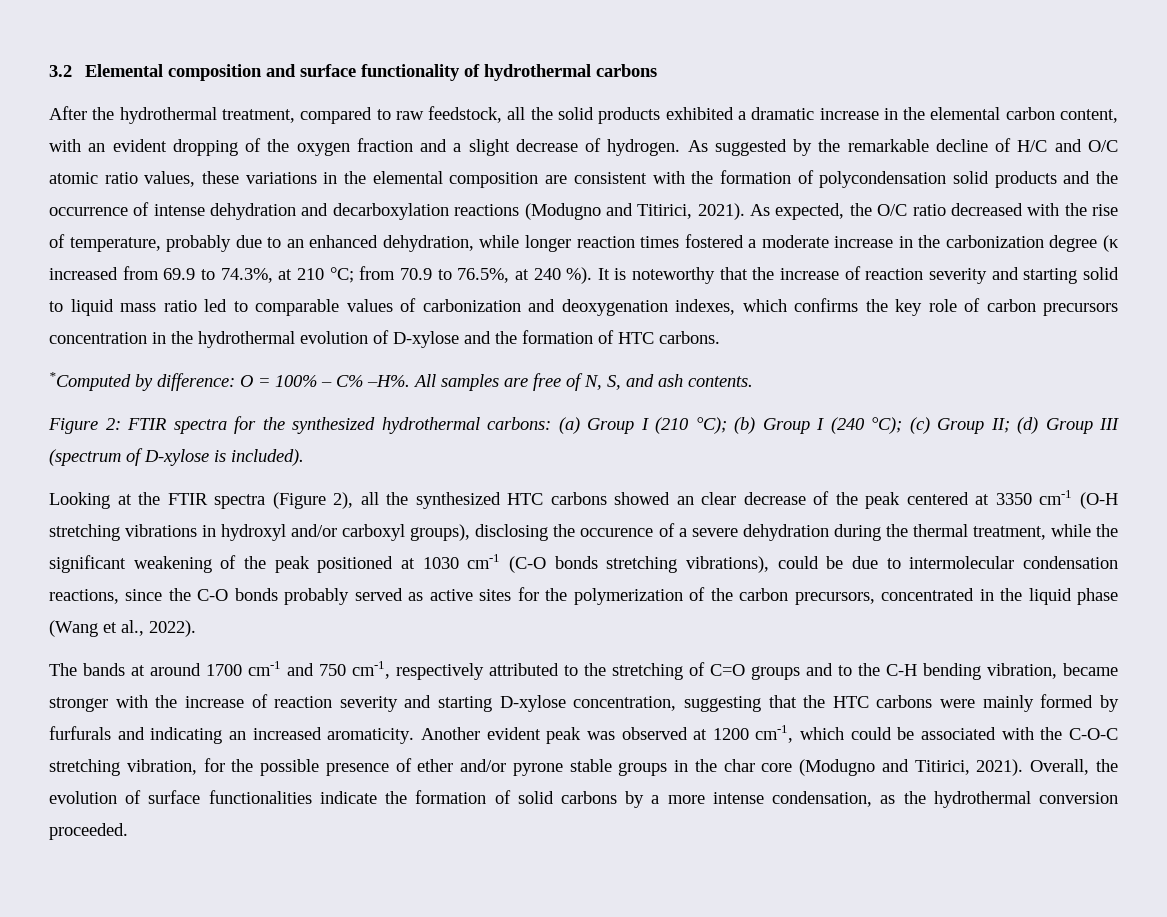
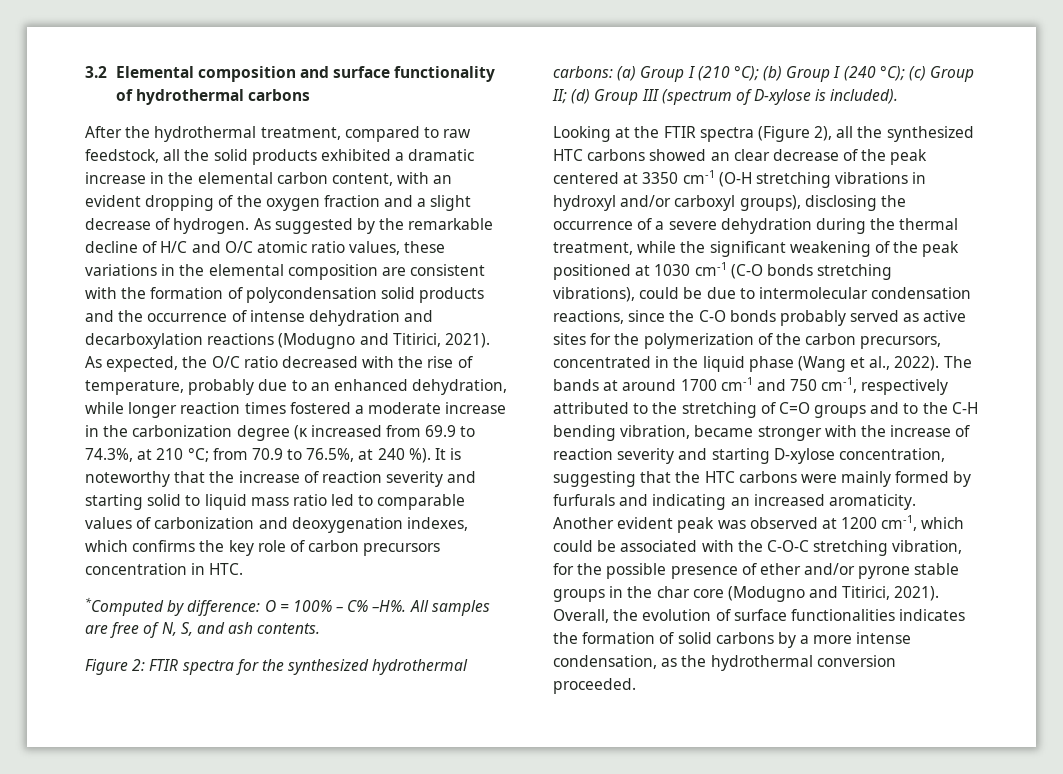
[171,330,720,348] the hydrothermal evolution of D-xylose and the formation of HTC carbons. -> [209,563,244,575] HTC.
[580,528,654,537] occurence -> [553,221,633,230] occurrence
(196, 628) // -> (940, 363) none
[319,791,377,804] indicate -> [899,609,966,621] indicates

